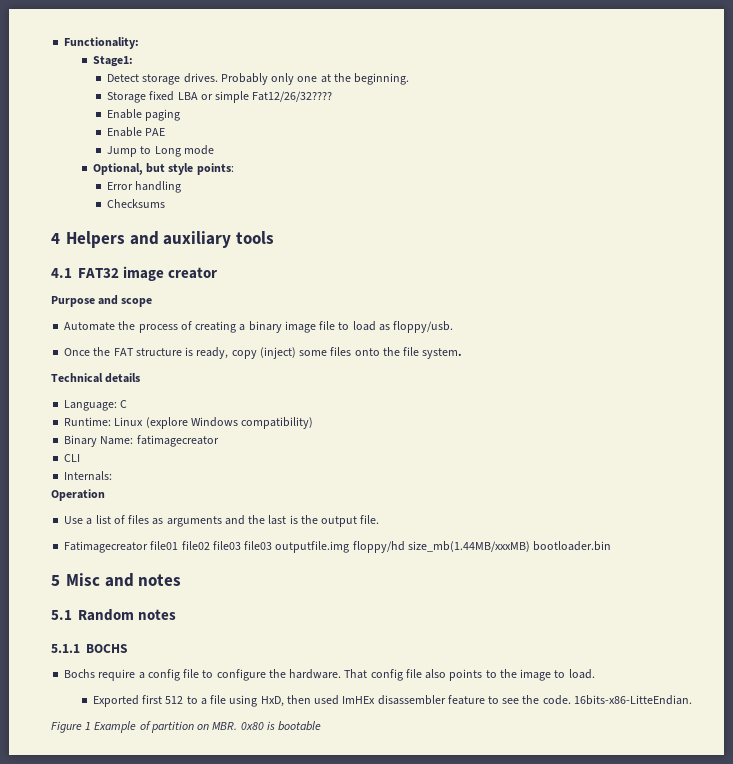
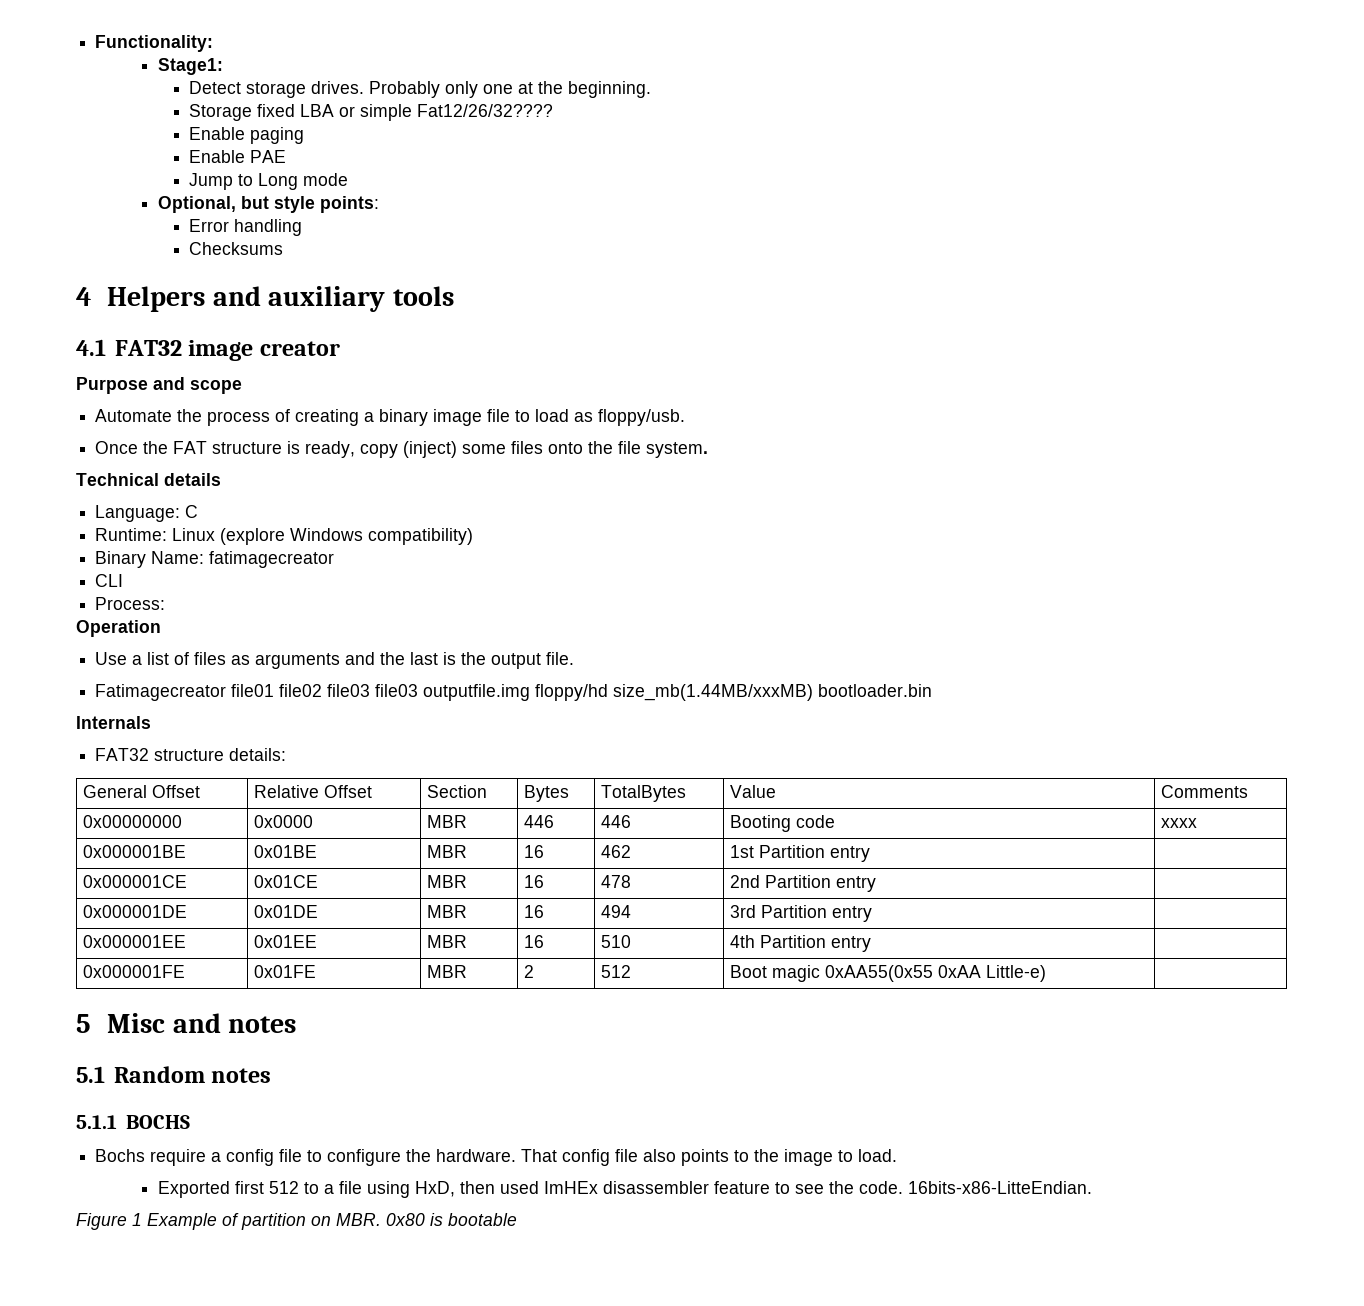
[64,471,113,481] Internals: -> [95,597,166,610] Process:
(612, 546) none -> [76,716,151,729] [95,748,287,761] [83,785,201,798] [254,785,373,798] [427,785,488,798] [524,785,570,802] [601,785,687,802] [730,785,777,798] [1161,785,1249,798] [83,815,183,828] [254,815,314,828] [427,815,468,828] [524,815,555,828] [601,815,632,828] [730,815,836,832] [1161,818,1198,828] [83,845,187,858] [254,845,318,858] [427,845,468,858] [524,845,545,858] [601,845,632,858] [730,845,871,862] [83,875,188,888] [254,875,319,888] [427,875,468,888] [524,875,545,888] [601,875,632,888] [730,875,877,892] [83,905,188,918] [254,905,319,918] [427,905,468,918] [524,905,545,918] [601,905,632,918] [730,905,873,922] [83,935,187,948] [254,935,318,948] [427,935,468,948] [524,935,545,948] [601,935,632,948] [730,935,872,952] [83,965,186,978] [254,965,317,978] [427,965,468,978] [524,965,535,978] [601,965,632,978] [730,965,1047,982] // Internals // FAT32 structure details: // General Offset | Relative Offset | Section | Bytes | TotalBytes | Value | Comments // 0x00000000 | 0x0000 | MBR | 446 | 446 | Booting code | xxxx // 0x000001BE | 0x01BE | MBR | 16 | 462 | 1st Partition entry | // 0x000001CE | 0x01CE | MBR | 16 | 478 | 2nd Partition entry | // 0x000001DE | 0x01DE | MBR | 16 | 494 | 3rd Partition entry | // 0x000001EE | 0x01EE | MBR | 16 | 510 | 4th Partition entry | // 0x000001FE | 0x01FE | MBR | 2 | 512 | Boot magic 0xAA55(0x55 0xAA Little-e) |

